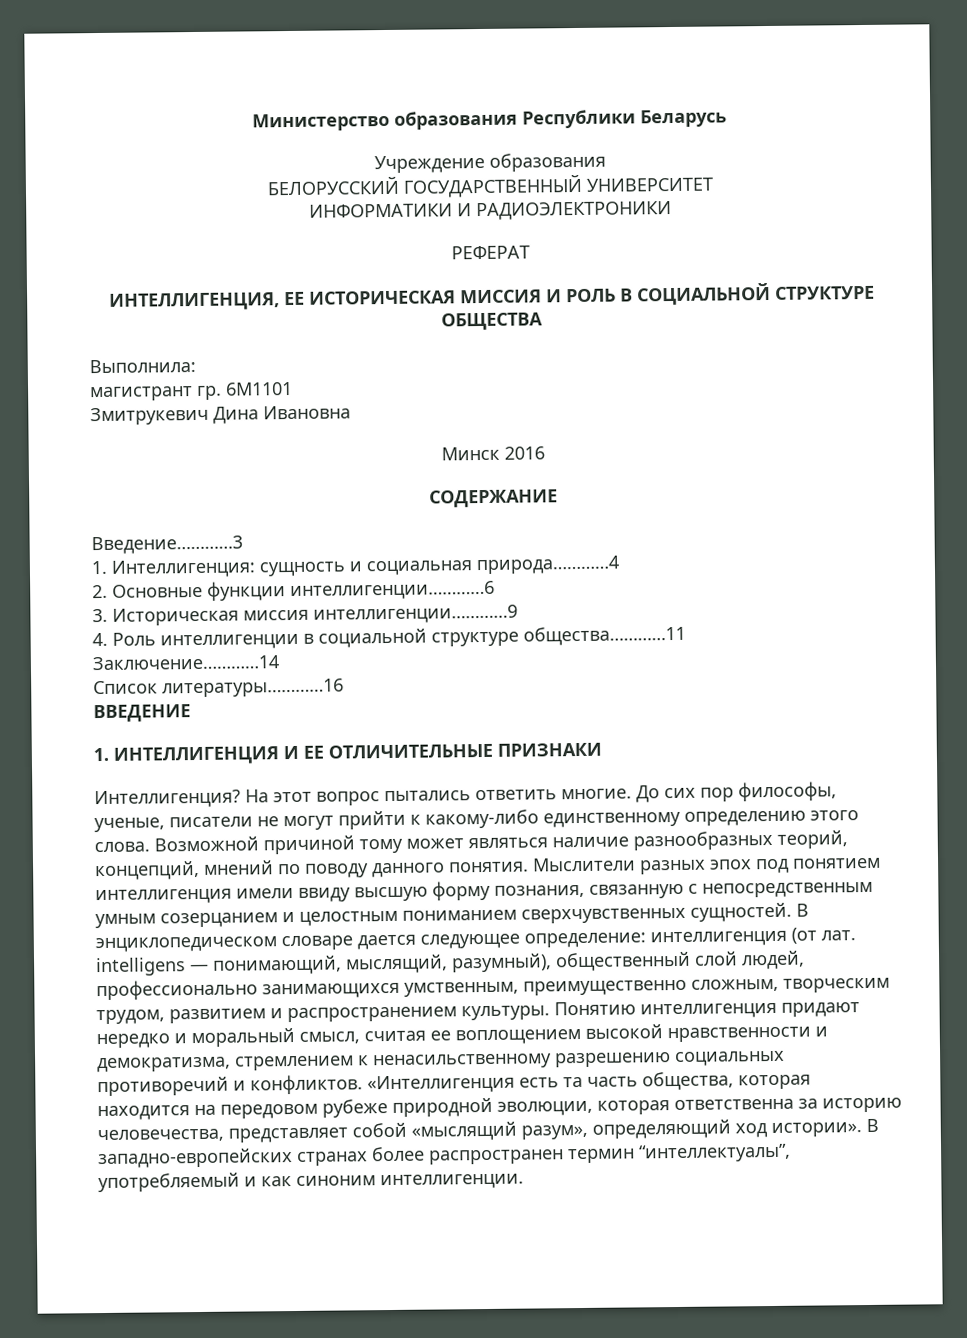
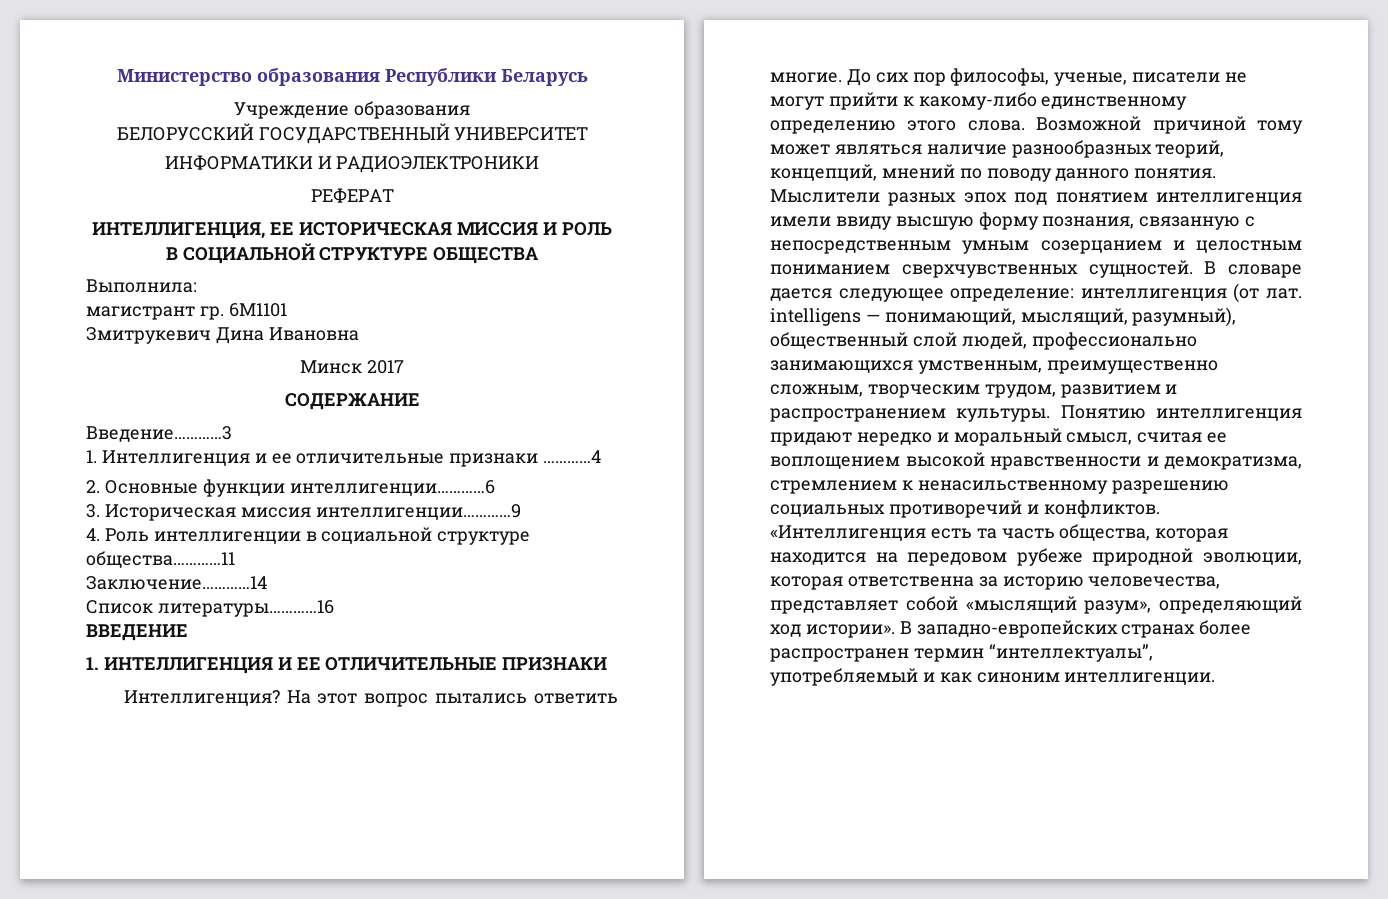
[503,446,545,460] 2016 -> [366,360,404,374] 2017
[111,555,619,578] Интеллигенция: сущность и социальная природа…………4 -> [101,450,602,467] Интеллигенция и ее отличительные признаки …………4
[95,936,277,953] энциклопедическом -> (1217, 267) none

